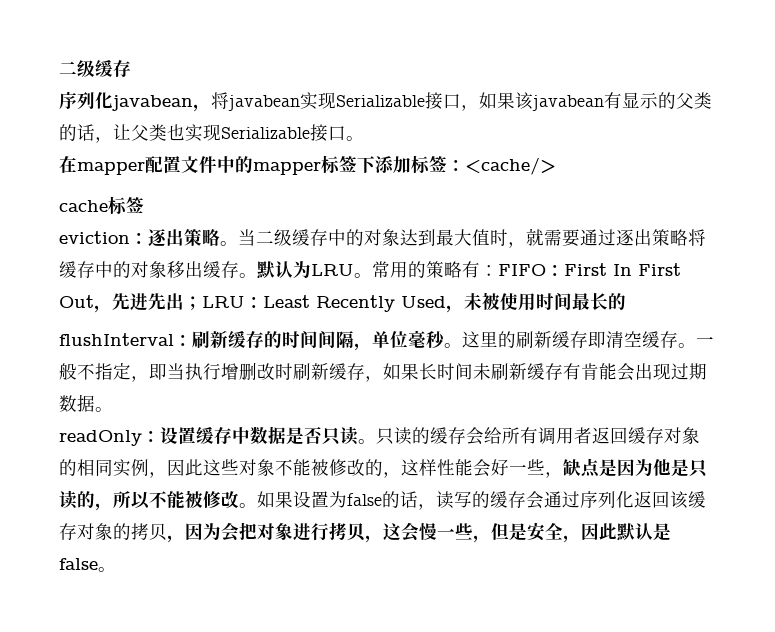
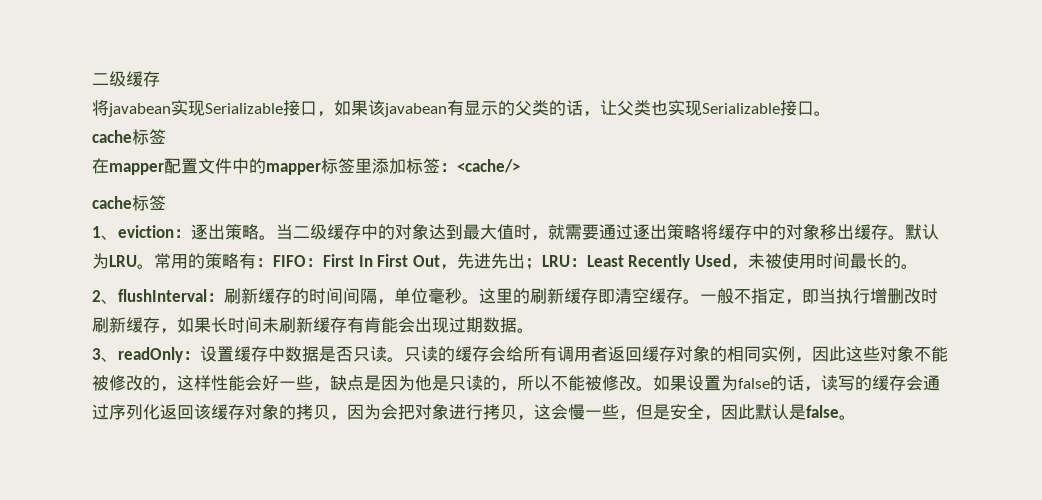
[59,91,211,112] 序列化javabean， -> (160, 79) none
(364, 138) none -> [92,129,166,145] // cache标签
[357,156,375,173] 下 -> [355,158,372,173] 里
(144, 205) none -> [92,226,118,240] 1、
(626, 301) // -> [900,264,918,269] [92,290,118,304] 。 // 2、
(113, 409) none -> [92,348,118,362] 3、

